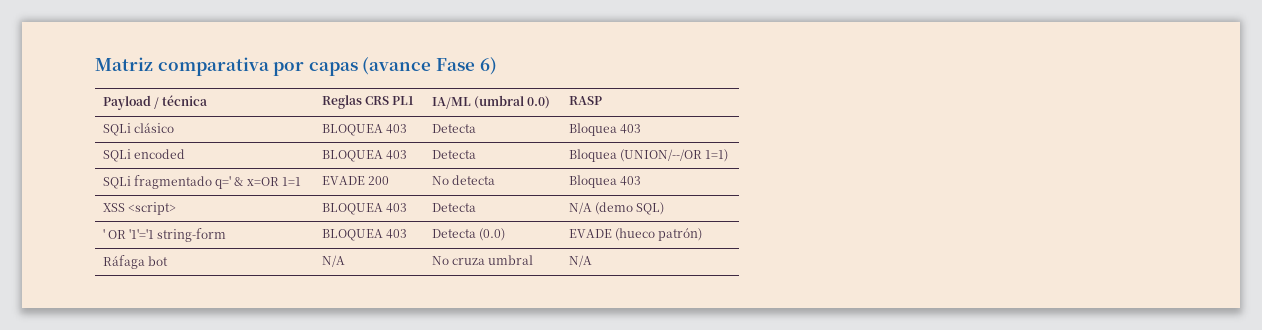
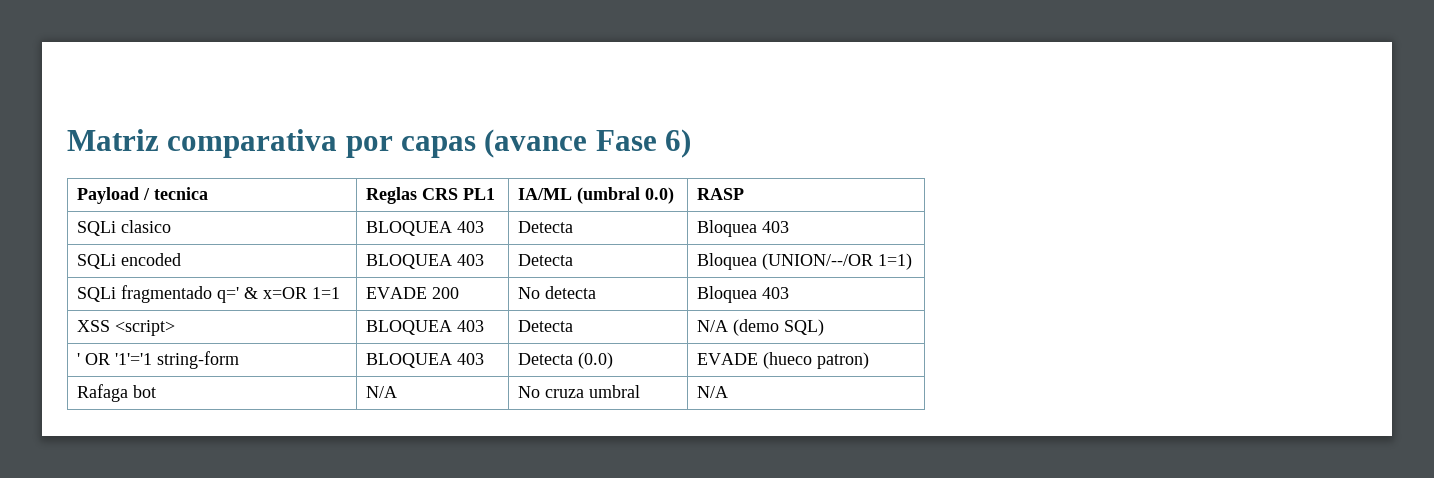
[162,95,208,106] técnica -> [153,187,208,200] tecnica
[133,123,174,133] clásico -> [120,220,171,233] clasico
[658,228,703,241] [102,255,145,269] patrón) // Ráfaga -> [816,352,869,369] [76,384,128,402] patron) // Rafaga

